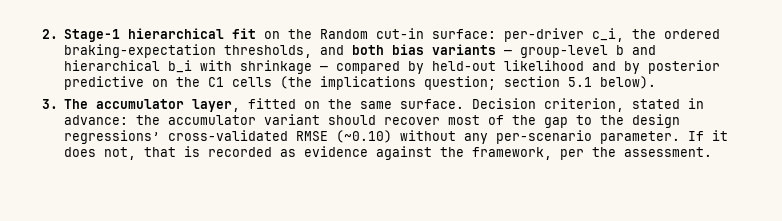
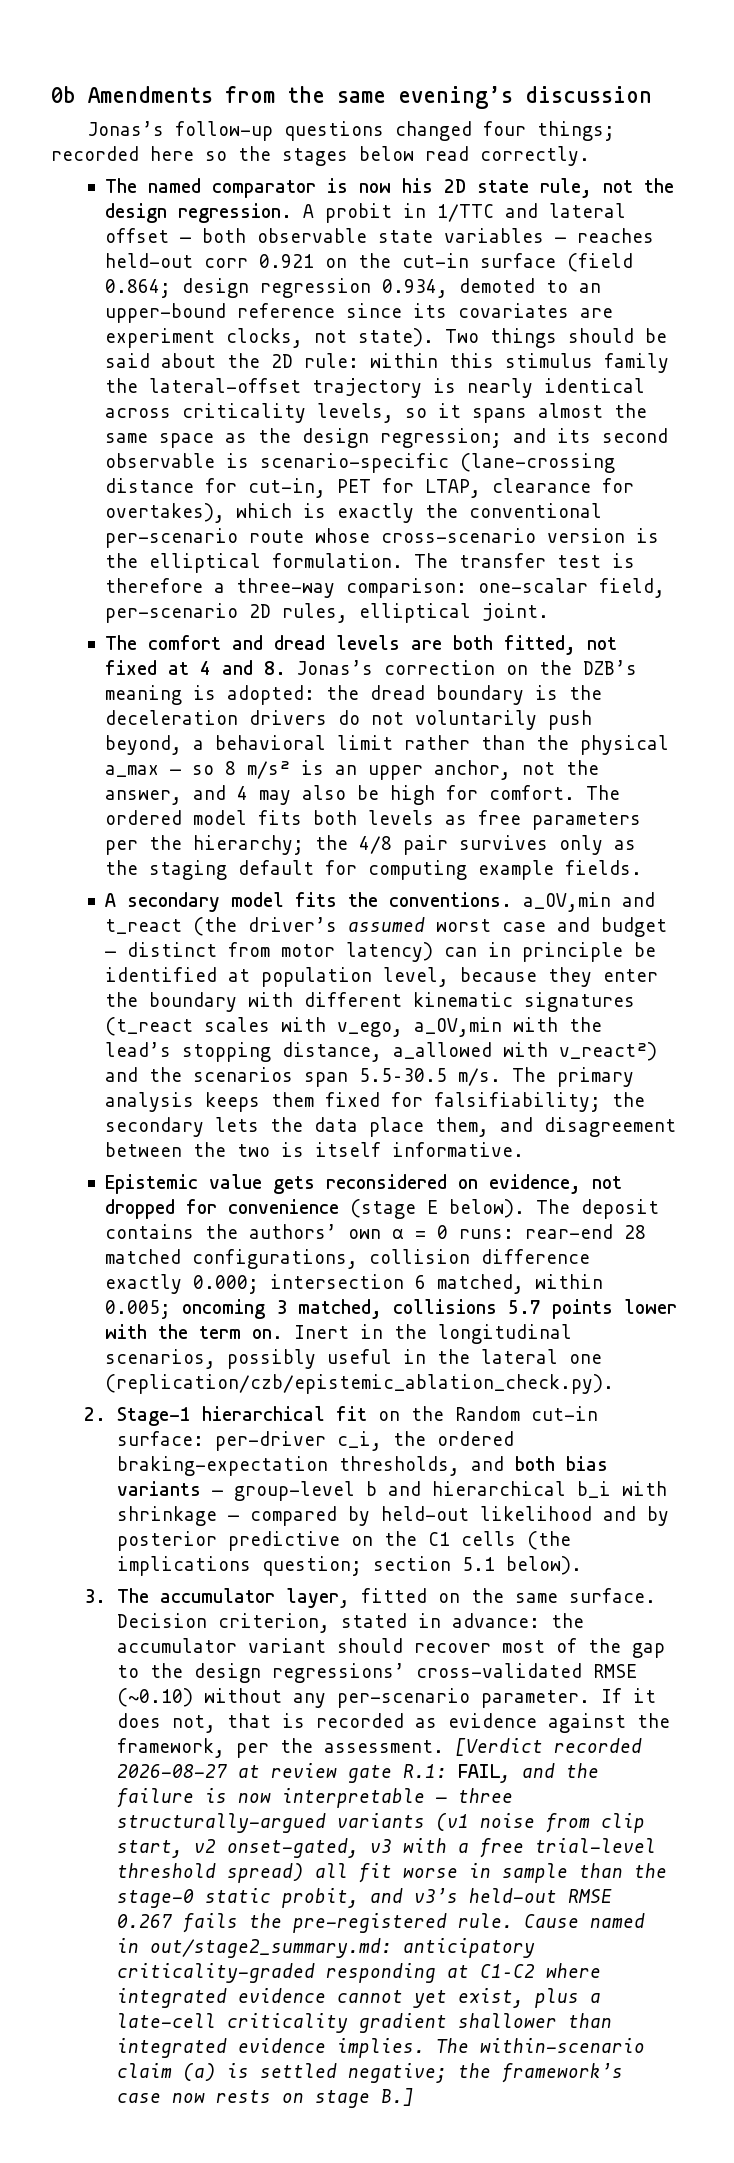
(42, 34) none -> [51,86,652,109] [88,121,616,141] [51,146,590,166] [104,178,674,198] [104,203,626,223] [104,228,654,243] [104,253,633,272] [104,278,601,298] [104,303,613,323] [104,328,667,348] [104,353,669,373] [104,378,645,398] [104,403,647,423] [104,428,668,448] [104,453,615,473] [104,478,634,498] [104,503,602,523] [104,528,659,548] [104,553,635,573] [104,578,665,598] [104,603,549,623] [104,635,617,655] [104,660,637,675] [104,685,602,705] [104,710,592,730] [104,735,669,755] [104,760,599,780] [104,785,620,805] [104,810,641,830] [104,835,636,855] [104,860,642,880] [104,892,655,912] [104,917,667,937] [104,942,656,962] [104,967,658,987] [104,992,635,1012] [104,1017,602,1037] [104,1042,657,1062] [104,1067,634,1087] [104,1092,645,1112] [104,1117,676,1137] [104,1142,524,1157] [104,1174,622,1194] [104,1199,659,1219] [104,1224,646,1239] [104,1249,590,1269] [104,1274,603,1294] [104,1299,677,1319] [104,1324,572,1344] [104,1349,602,1369] [104,1374,614,1394] 0b Amendments from the same evening’s discussion // Jonas’s follow-up questions changed four things; recorded here so the stages below read correctly. // The named comparator is now his 2D state rule, not the design regression. A probit in 1/TTC and lateral offset — both observable state variables — reaches held-out corr 0.921 on the cut-in surface (field 0.864; design regression 0.934, demoted to an upper-bound reference since its covariates are experiment clocks, not state). Two things should be said about the 2D rule: within this stimulus family the lateral-offset trajectory is nearly identical across criticality levels, so it spans almost the same space as the design regression; and its second observable is scenario-specific (lane-crossing distance for cut-in, PET for LTAP, clearance for overtakes), which is exactly the conventional per-scenario route whose cross-scenario version is the elliptical formulation. The transfer test is therefore a three-way comparison: one-scalar field, per-scenario 2D rules, elliptical joint. // The comfort and dread levels are both fitted, not fixed at 4 and 8. Jonas’s correction on the DZB’s meaning is adopted: the dread boundary is the deceleration drivers do not voluntarily push beyond, a behavioral limit rather than the physical a_max — so 8 m/s² is an upper anchor, not the answer, and 4 may also be high for comfort. The ordered model fits both levels as free parameters per the hierarchy; the 4/8 pair survives only as the staging default for computing example fields. // A secondary model fits the conventions. a_OV,min and t_react (the driver’s assumed worst case and budget — distinct from motor latency) can in principle be identified at population level, because they enter the boundary with different kinematic signatures (t_react scales with v_ego, a_OV,min with the lead’s stopping distance, a_allowed with v_react²) and the scenarios span 5.5–30.5 m/s. The primary analysis keeps them fixed for falsifiability; the secondary lets the data place them, and disagreement between the two is itself informative. // Epistemic value gets reconsidered on evidence, not dropped for convenience (stage E below). The deposit contains the authors’ own α = 0 runs: rear-end 28 matched configurations, collision difference exactly 0.000; intersection 6 matched, within 0.005; oncoming 3 matched, collisions 5.7 points lower with the term on. Inert in the longitudinal scenarios, possibly useful in the lateral one (replication/czb/epistemic_ablation_check.py). //
(713, 152) none -> [454,1738,642,1756] [116,1763,599,1783] [116,1788,513,1808] [116,1813,645,1833] [116,1838,656,1858] [116,1863,667,1883] [116,1888,612,1908] [116,1913,645,1933] [116,1938,535,1958] [116,1963,601,1983] [116,1988,601,2008] [116,2013,612,2033] [116,2038,645,2058] [116,2063,623,2083] [116,2088,414,2108] [Verdict recorded 2026-08-27 at review gate R.1: FAIL, and the failure is now interpretable — three structurally-argued variants (v1 noise from clip start, v2 onset-gated, v3 with a free trial-level threshold spread) all fit worse in sample than the stage-0 static probit, and v3’s held-out RMSE 0.267 fails the pre-registered rule. Cause named in out/stage2_summary.md: anticipatory criticality-graded responding at C1–C2 where integrated evidence cannot yet exist, plus a late-cell criticality gradient shallower than integrated evidence implies. The within-scenario claim (a) is settled negative; the framework’s case now rests on stage B.]

